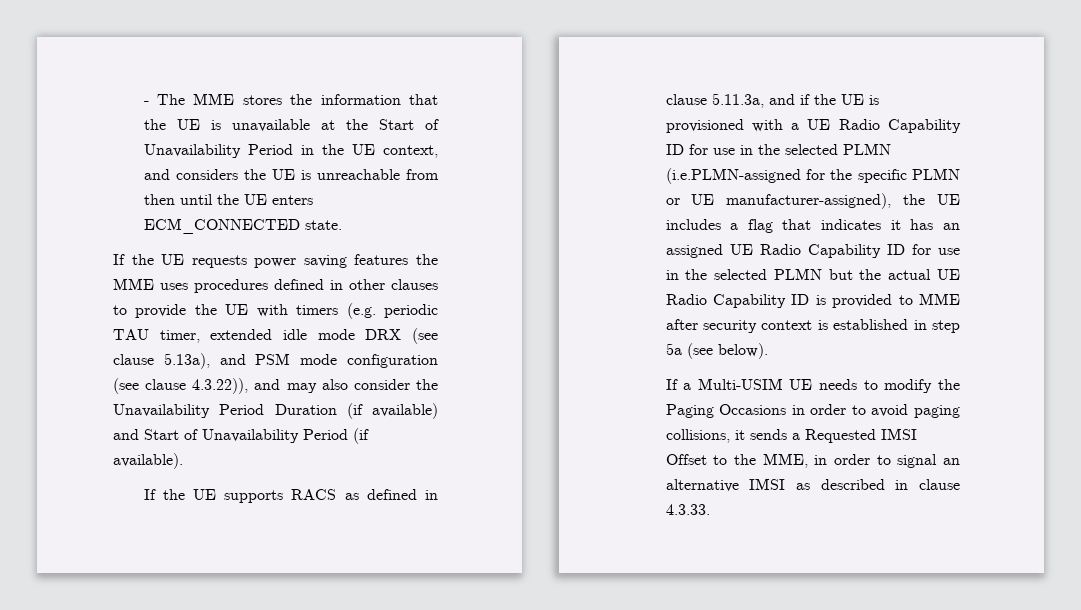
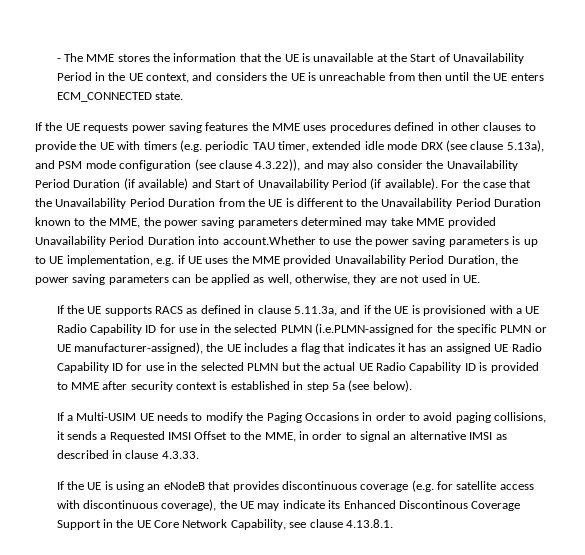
(183, 461) none -> [441,179,532,188] [35,198,541,209] [35,217,496,228] [35,236,538,247] [35,255,518,266] [35,274,481,285] For the case that the Unavailability Period Duration from the UE is different to the Unavailability Period Duration known to the MME, the power saving parameters determined may take MME provided Unavailability Period Duration into account.Whether to use the power saving parameters is up to UE implementation, e.g. if UE uses the MME provided Unavailability Period Duration, the power saving parameters can be applied as well, otherwise, they are not used in UE.
(710, 509) none -> [56,480,534,492] [56,499,521,511] [56,519,393,530] // If the UE is using an eNodeB that provides discontinuous coverage (e.g. for satellite access with discontinuous coverage), the UE may indicate its Enhanced Discontinous Coverage Support in the UE Core Network Capability, see clause 4.13.8.1.

